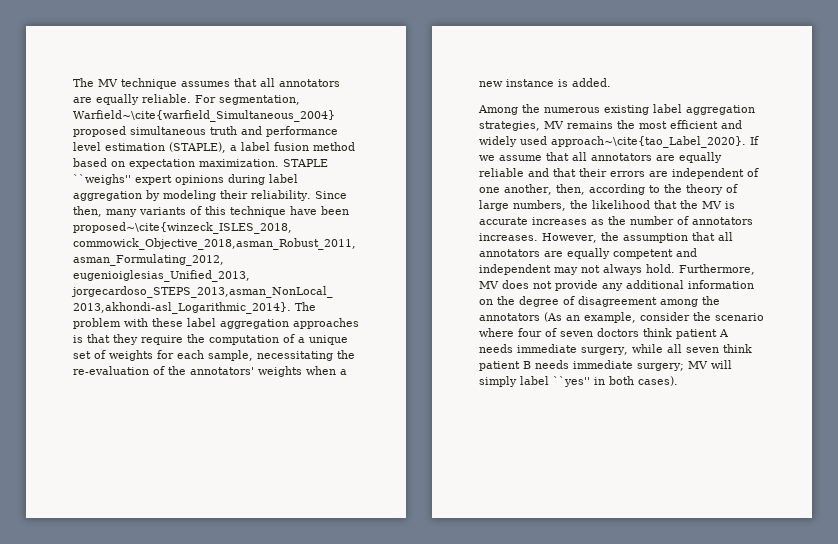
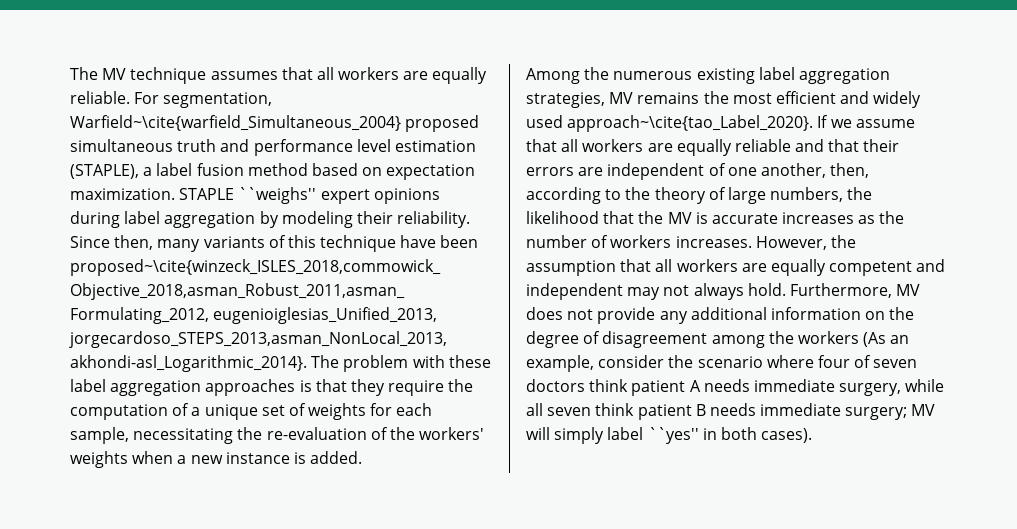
[279,79,340,87] annotators -> [338,67,400,80] workers
[190,367,254,375] annotators' -> [419,427,485,440] workers'
[591,153,652,161] annotators -> [582,139,644,152] workers
[692,217,753,225] annotators -> [610,235,672,248] workers
[479,249,540,257] annotators -> [676,259,738,272] workers
[479,313,540,321] annotators -> [797,331,859,344] workers

